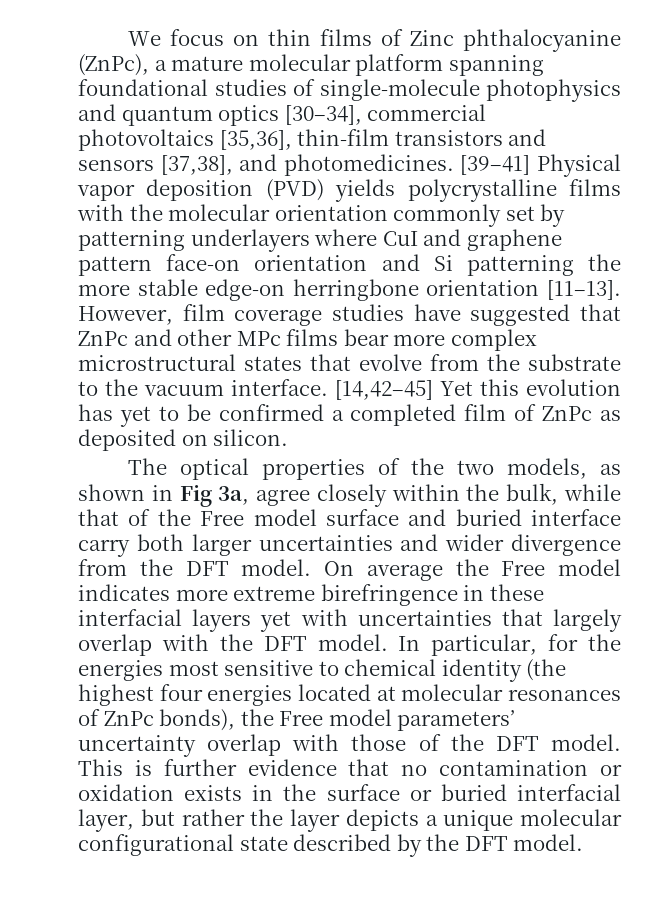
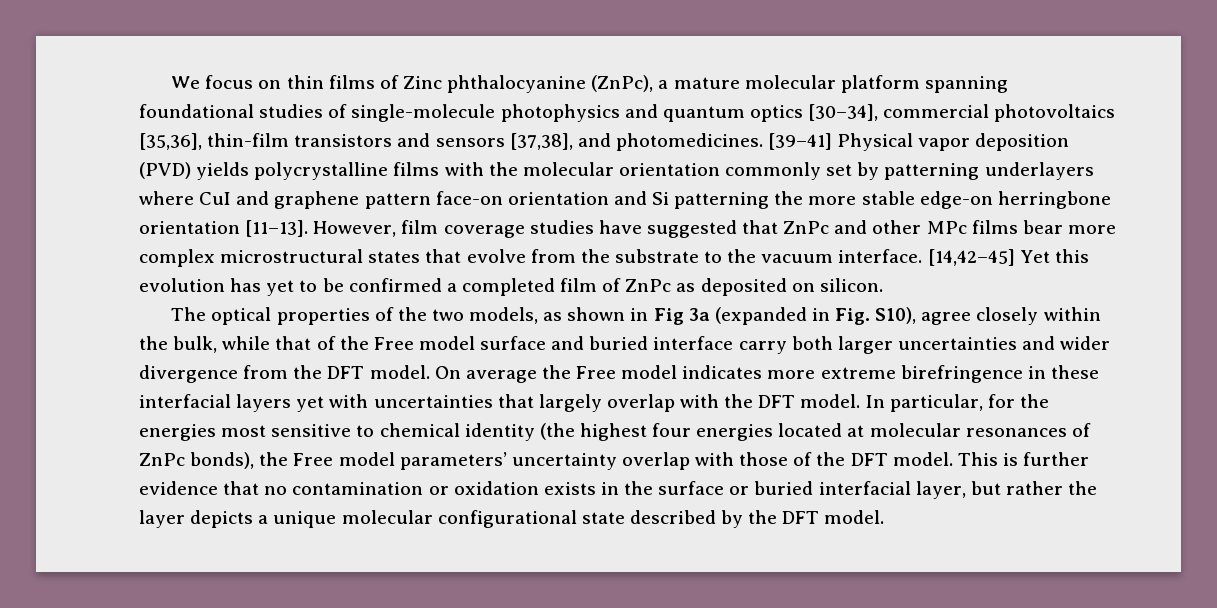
[218,486,250,505] 3a, -> [688,307,917,325] 3a (expanded in Fig. S10),

